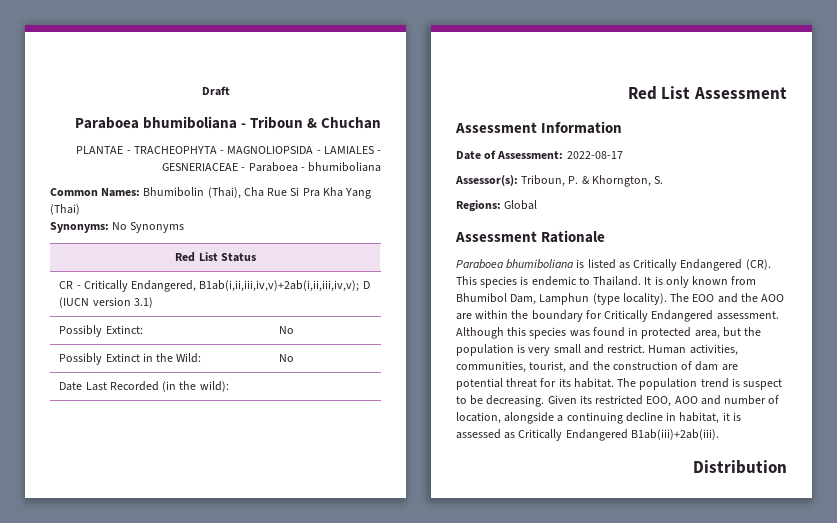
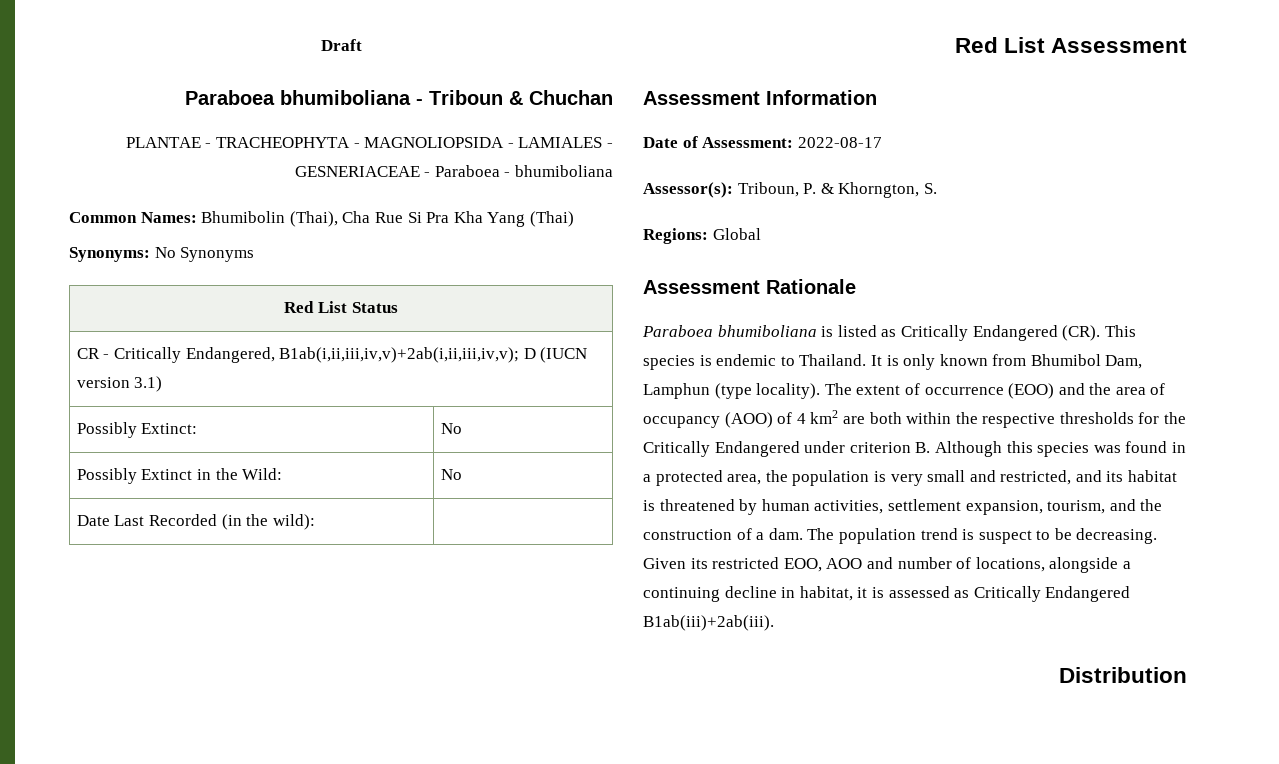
[692,293,785,303] [456,310,779,322] EOO and the AOO are within the boundary for Critically Endangered assessment. -> [856,383,1166,399] [643,410,1187,428] [643,441,931,457] extent of occurrence (EOO) and the area of occupancy (AOO) of 4 km2 are both within the respective thresholds for the Critically Endangered under criterion B.
(639, 331) none -> [643,474,651,482] a
[722,327,741,337] but -> (762, 479) none
[607,344,738,356] [456,361,738,373] [456,378,614,390] restrict. Human activities, communities, tourist, and the construction of dam are potential threat for its habitat. -> [1000,470,1178,485] [643,499,1163,515] [643,528,803,540] restricted, and its habitat is threatened by human activities, settlement expansion, tourism, and the construction of a dam.
[456,412,501,424] location, -> [975,557,1045,572] locations,

